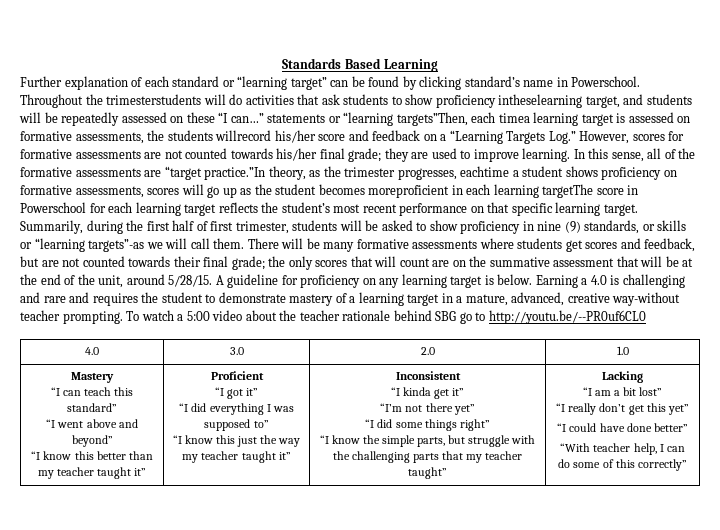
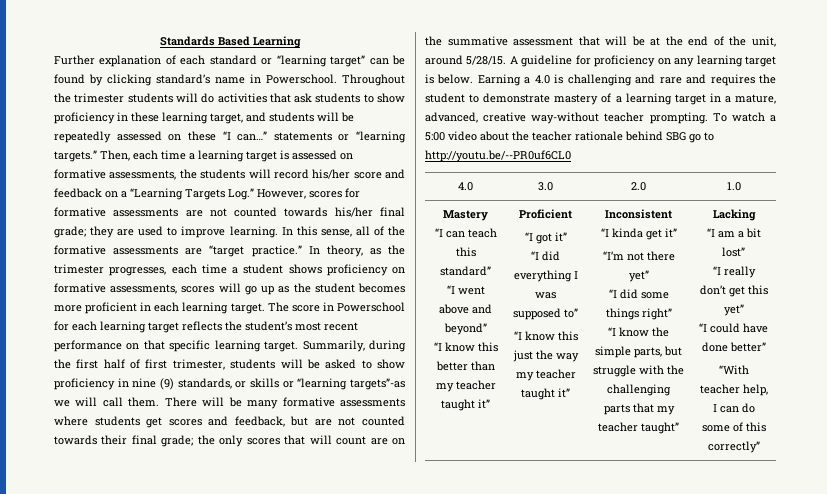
[106,94,202,105] trimesterstudents -> [74,93,173,103] trimester students
[498,94,583,108] intheselearning -> [117,112,208,124] in these learning
[396,112,530,126] targets”Then, each timea -> [54,150,195,162] targets.” Then, each time a
[215,130,272,141] willrecord -> [248,169,309,179] will record
[204,167,266,180] practice.”In -> [251,245,320,257] practice.” In
[460,166,510,177] eachtime -> [171,264,227,274] each time
[368,185,450,198] moreproficient -> [54,302,138,314] more proficient
[542,184,594,198] targetThe -> [230,302,289,314] target. The

